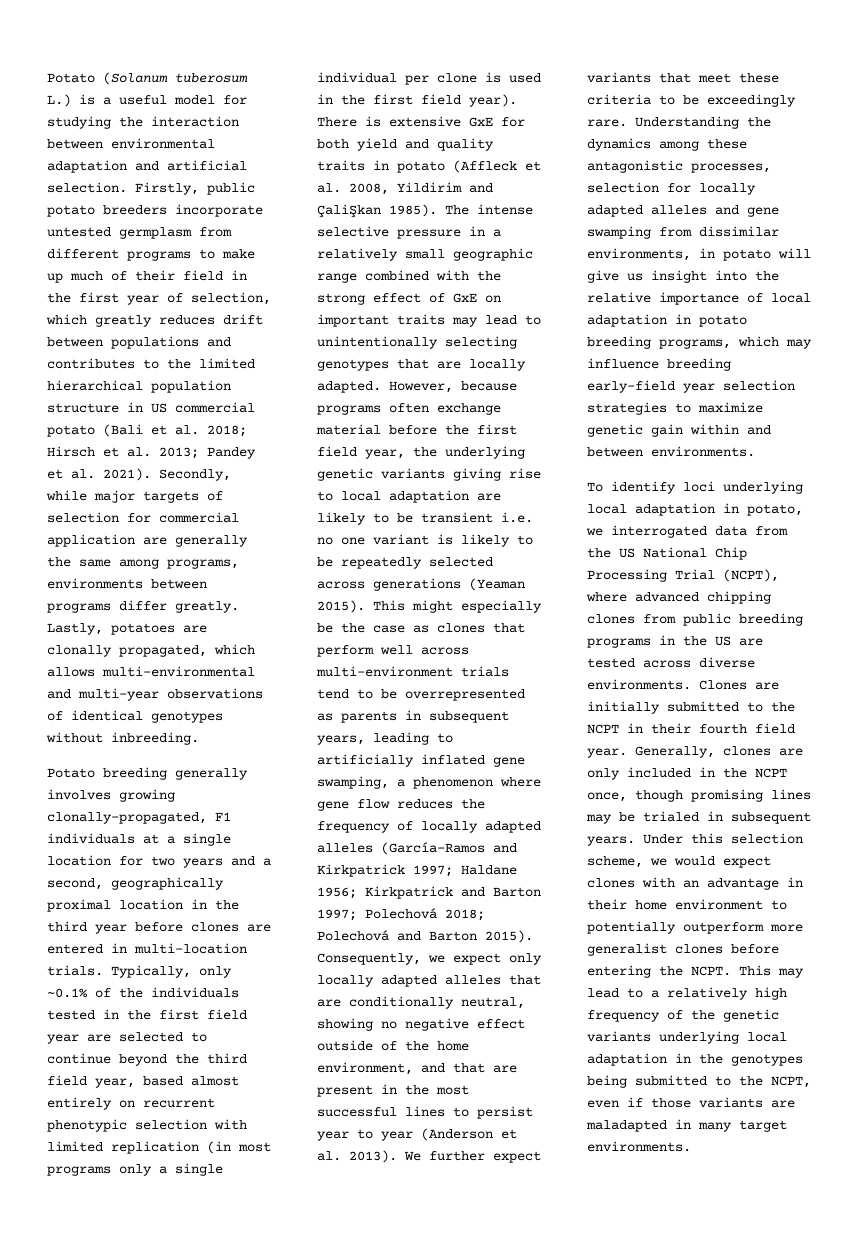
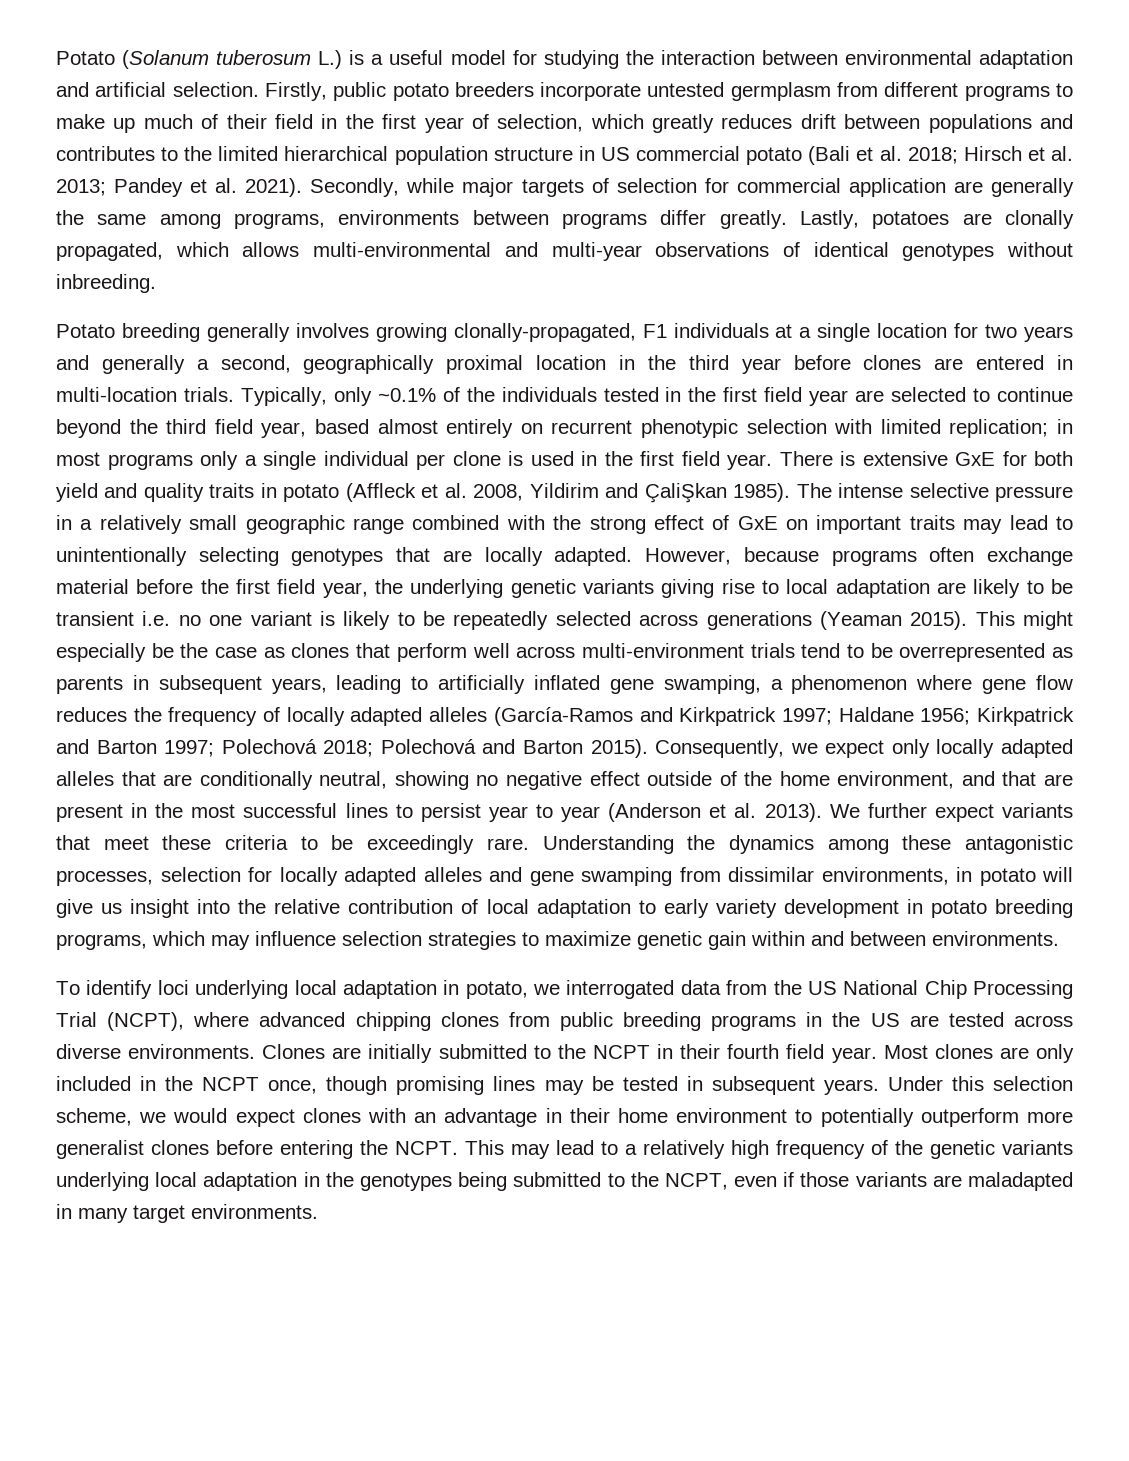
(255, 861) none -> [101,355,185,374] generally
[111,1141,231,1154] replication (in -> [949,419,1074,438] replication; in
[469,94,517,107] year). -> [727,454,772,470] year.
[659,292,739,305] importance -> [348,899,454,914] contribution
(667, 320) none -> [638,899,899,918] to early variety development
[667,358,731,371] [587,380,715,393] breeding early-field year -> (336, 938) none
[635,746,715,758] Generally, -> [883,1045,928,1059] Most
[643,811,699,822] trialed -> [622,1076,678,1091] tested

